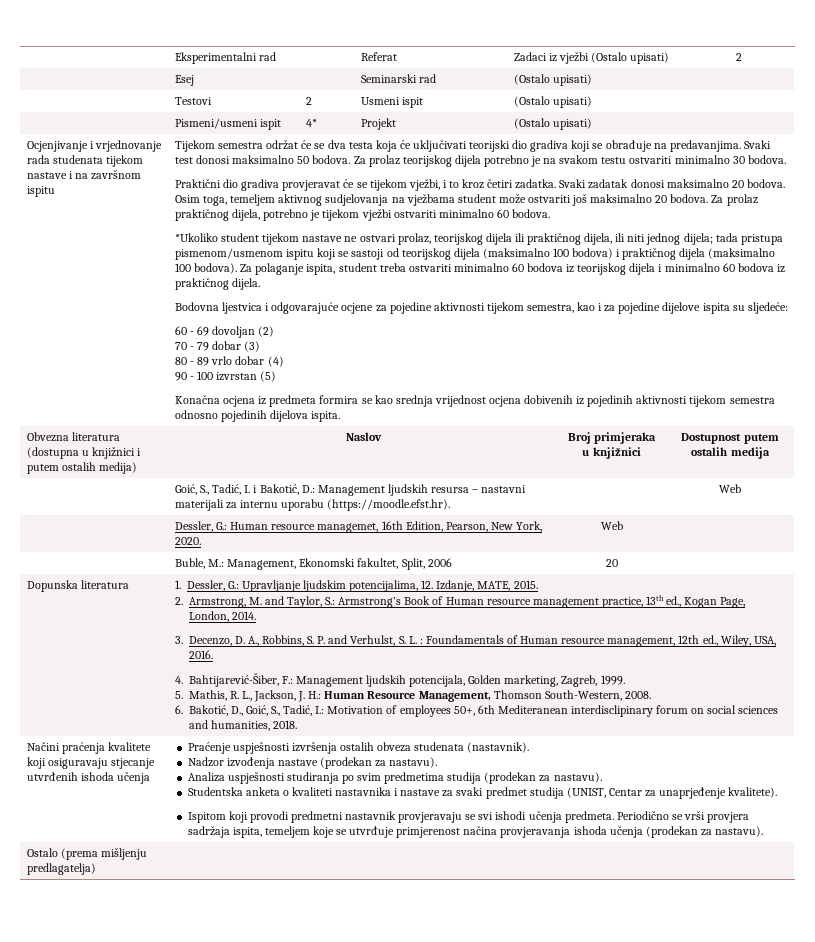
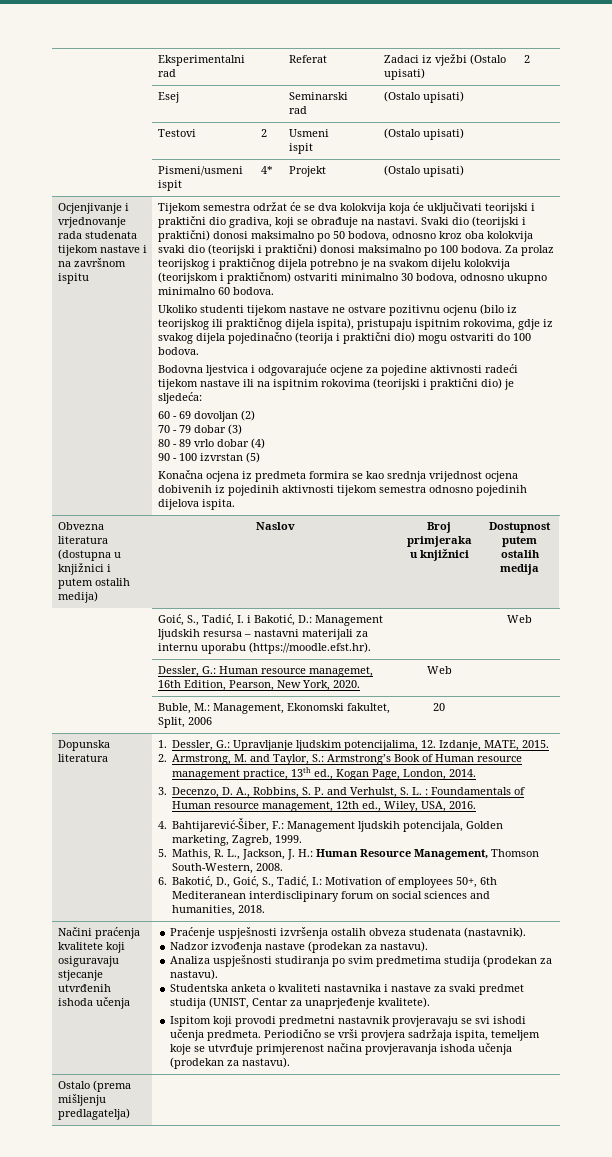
[348,142,373,149] testa -> [339,203,386,214] kolokvija
[512,140,771,152] [174,155,310,164] dio gradiva koji se obrađuje na predavanjima. Svaki test donosi maksimalno 50 -> [530,203,535,211] [157,216,526,228] [157,230,533,242] [157,244,458,256] i praktični dio gradiva, koji se obrađuje na nastavi. Svaki dio (teorijski i praktični) donosi maksimalno po 50 bodova, odnosno kroz oba kolokvija svaki dio (teorijski i praktični) donosi maksimalno po 100
(452, 161) none -> [211,258,275,270] i praktičnog
[601,155,786,164] [174,179,785,191] [174,194,758,206] [174,209,437,221] testu ostvariti minimalno 30 bodova. // Praktični dio gradiva provjeravat će se tijekom vježbi, i to kroz četiri zadatka. Svaki zadatak donosi maksimalno 20 bodova. Osim toga, temeljem aktivnog sudjelovanja na vježbama student može ostvariti još maksimalno 20 bodova. Za prolaz praktičnog dijela, potrebno je tijekom vježbi ostvariti -> [430,259,510,270] [157,272,547,284] dijelu kolokvija (teorijskom i praktičnom) ostvariti minimalno 30 bodova, odnosno ukupno
[174,233,260,242] *Ukoliko student -> [157,305,244,313] Ukoliko studenti
[359,233,783,245] [174,248,776,260] [174,263,785,275] [174,278,261,290] ostvari prolaz, teorijskog dijela ili praktičnog dijela, ili niti jednog dijela; tada pristupa pismenom/usmenom ispitu koji se sastoji od teorijskog dijela (maksimalno 100 bodova) i praktičnog dijela (maksimalno 100 bodova). Za polaganje ispita, student treba ostvariti minimalno 60 bodova iz teorijskog dijela i minimalno 60 bodova iz praktičnog dijela. -> [347,304,517,316] [157,318,553,330] [157,332,531,344] [157,347,199,355] ostvare pozitivnu ocjenu (bilo iz teorijskog ili praktičnog dijela ispita), pristupaju ispitnim rokovima, gdje iz svakog dijela pojedinačno (teorija i praktični dio) mogu ostvariti do 100 bodova.
[486,302,788,314] tijekom semestra, kao i za pojedine dijelove ispita su sljedeće: -> [484,364,518,373] [157,378,514,390] [157,392,202,404] radeći tijekom nastave ili na ispitnim rokovima (teorijski i praktični dio) je sljedeća:

